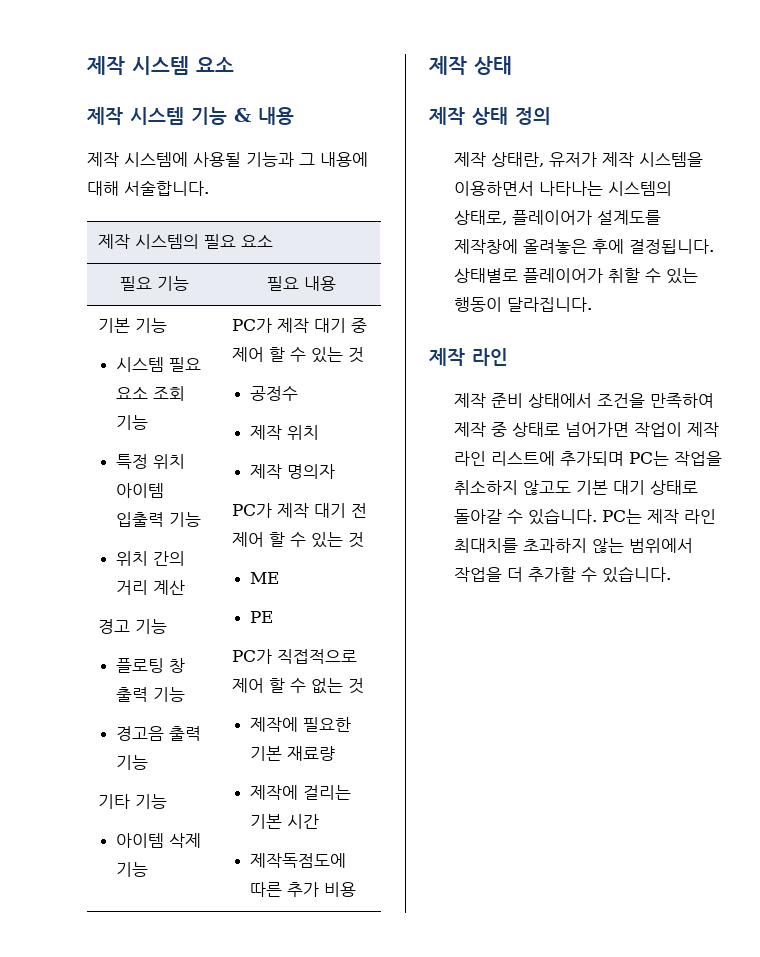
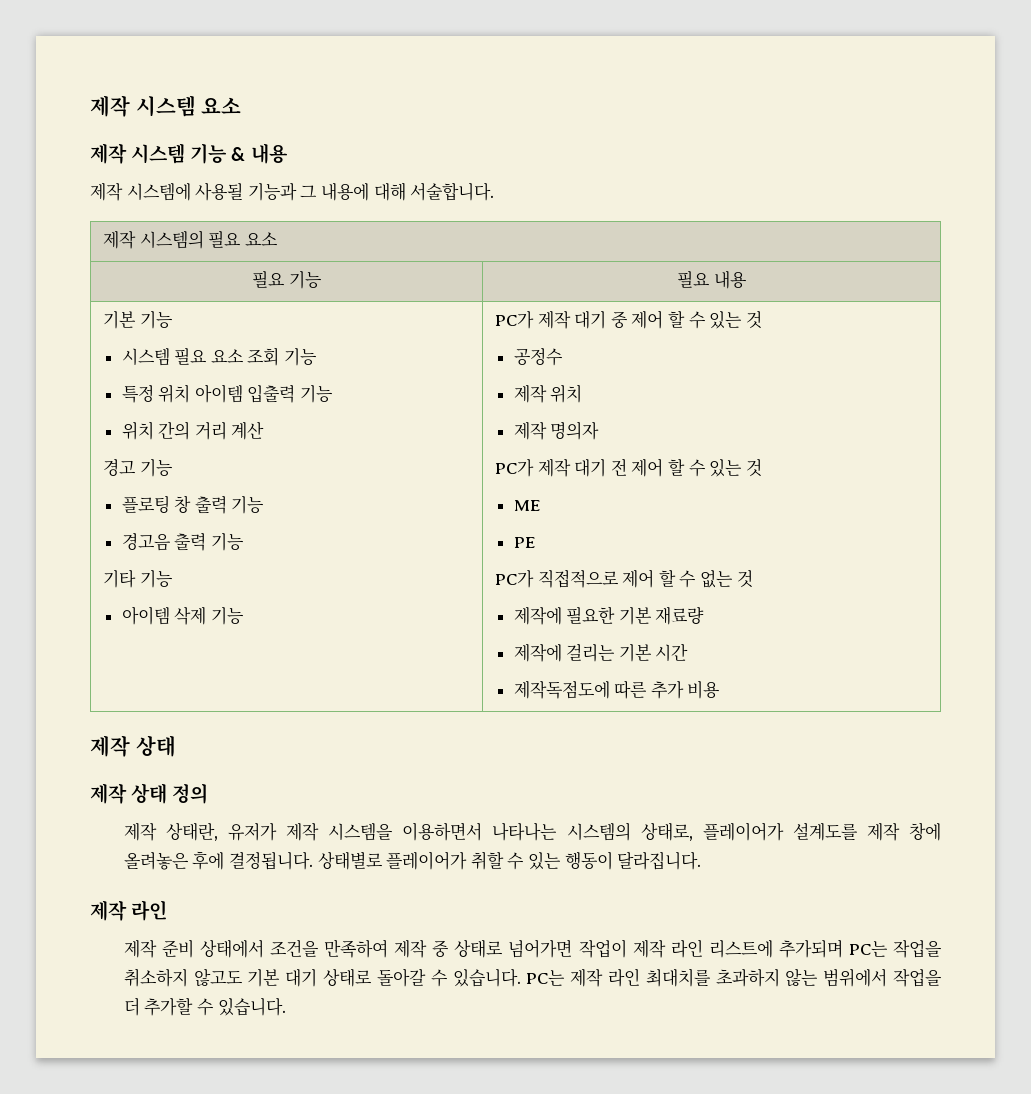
[453,239,518,254] 제작창에 -> [866,822,942,841] 제작 창에

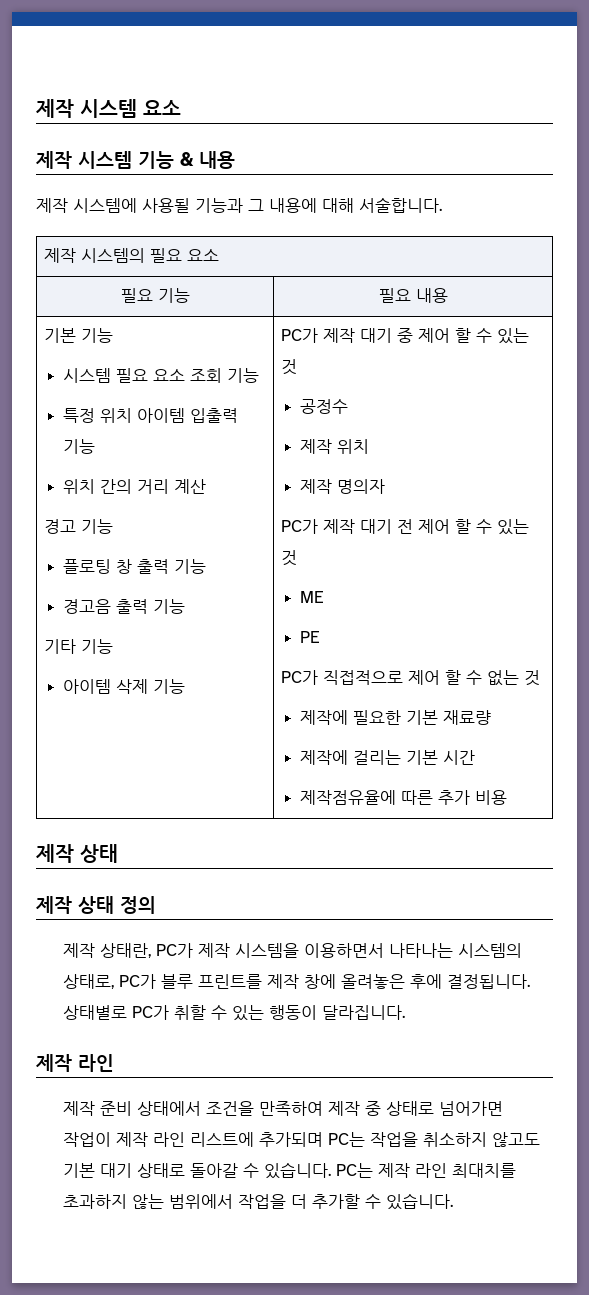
[513,680,610,699] 제작독점도에 -> [299,790,396,805] 제작점유율에
[228,823,278,841] 유저가 -> [156,943,194,958] PC가
[702,822,858,841] 플레이어가 설계도를 -> [119,974,263,989] PC가 블루 프린트를
[386,851,468,870] 플레이어가 -> [132,1005,170,1020] PC가

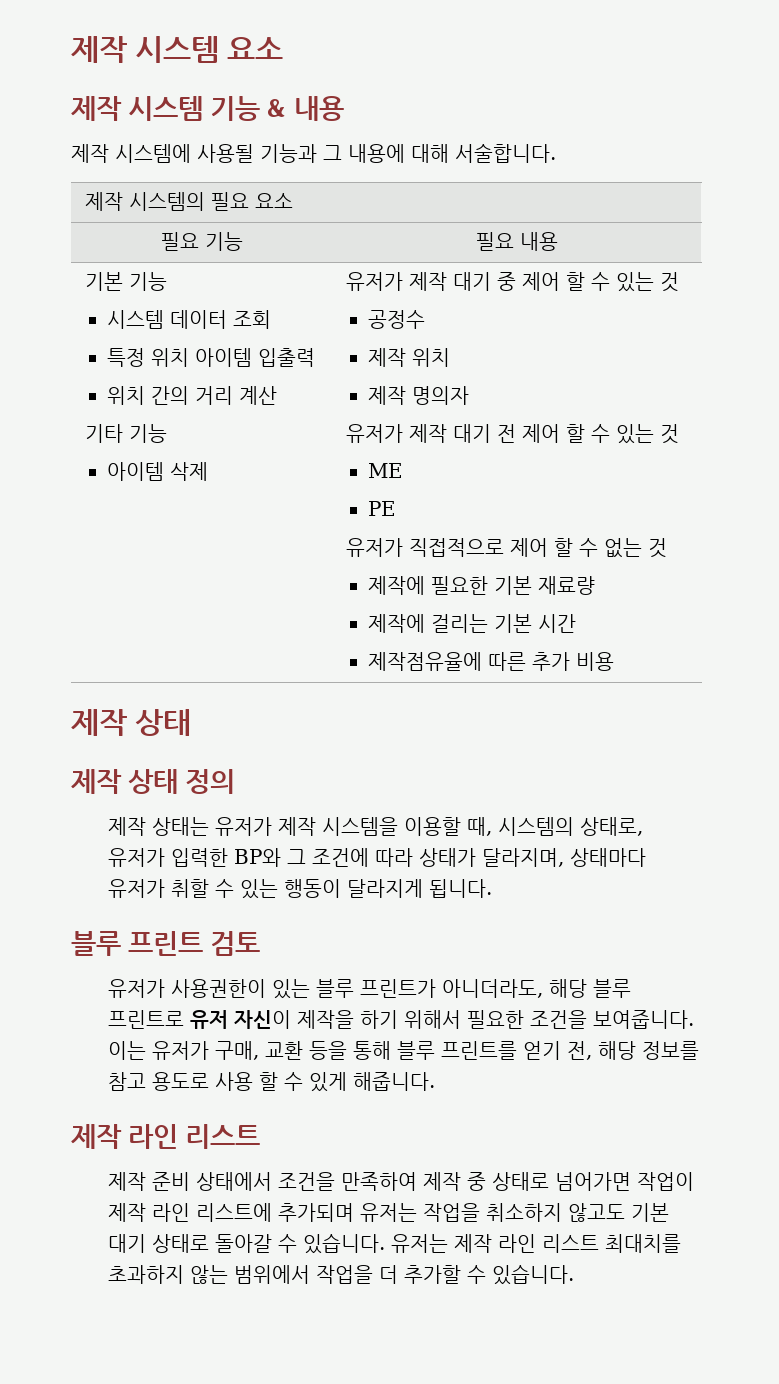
[115,368,185,383] 필요 요소 -> [169,310,227,329] 데이터
[226,368,259,383] 기능 -> (271, 319) none
[62,439,95,454] 기능 -> (315, 357) none
[44,519,114,534] [62,559,206,574] [62,599,185,614] // 경고 기능 // 플로팅 창 출력 기능 // 경고음 출력 기능 -> (277, 395) none
[152,679,185,694] [281,328,319,343] 기능 | PC가 -> [345,272,403,291] | 유저가
[281,519,319,534] PC가 -> [345,424,403,443] 유저가
[281,670,319,685] PC가 -> [345,538,403,557] 유저가
[100,943,523,958] [63,974,531,989] [63,1005,406,1021] [36,1054,114,1072] 상태란, PC가 제작 시스템을 이용하면서 나타나는 시스템의 상태로, PC가 블루 프린트를 제작 창에 올려놓은 후에 결정됩니다. 상태별로 PC가 취할 수 있는 행동이 달라집니다. // 제작 라인 -> [151,817,643,836] [107,848,646,867] [107,879,492,899] [71,931,261,956] [107,979,631,999] [107,1010,694,1029] [107,1041,699,1060] [107,1072,435,1092] [71,1124,261,1149] 상태는 유저가 제작 시스템을 이용할 때, 시스템의 상태로, 유저가 입력한 BP와 그 조건에 따라 상태가 달라지며, 상태마다 유저가 취할 수 있는 행동이 달라지게 됩니다. // 블루 프린트 검토 // 유저가 사용권한이 있는 블루 프린트가 아니더라도, 해당 블루 프린트로 유저 자신이 제작을 하기 위해서 필요한 조건을 보여줍니다. 이는 유저가 구매, 교환 등을 통해 블루 프린트를 얻기 전, 해당 정보를 참고 용도로 사용 할 수 있게 해줍니다. // 제작 라인 리스트
[328,1132,366,1147] PC는 -> [359,1203,417,1222] 유저는
[336,1163,448,1178] PC는 제작 라인 -> [390,1234,599,1253] 유저는 제작 라인 리스트

